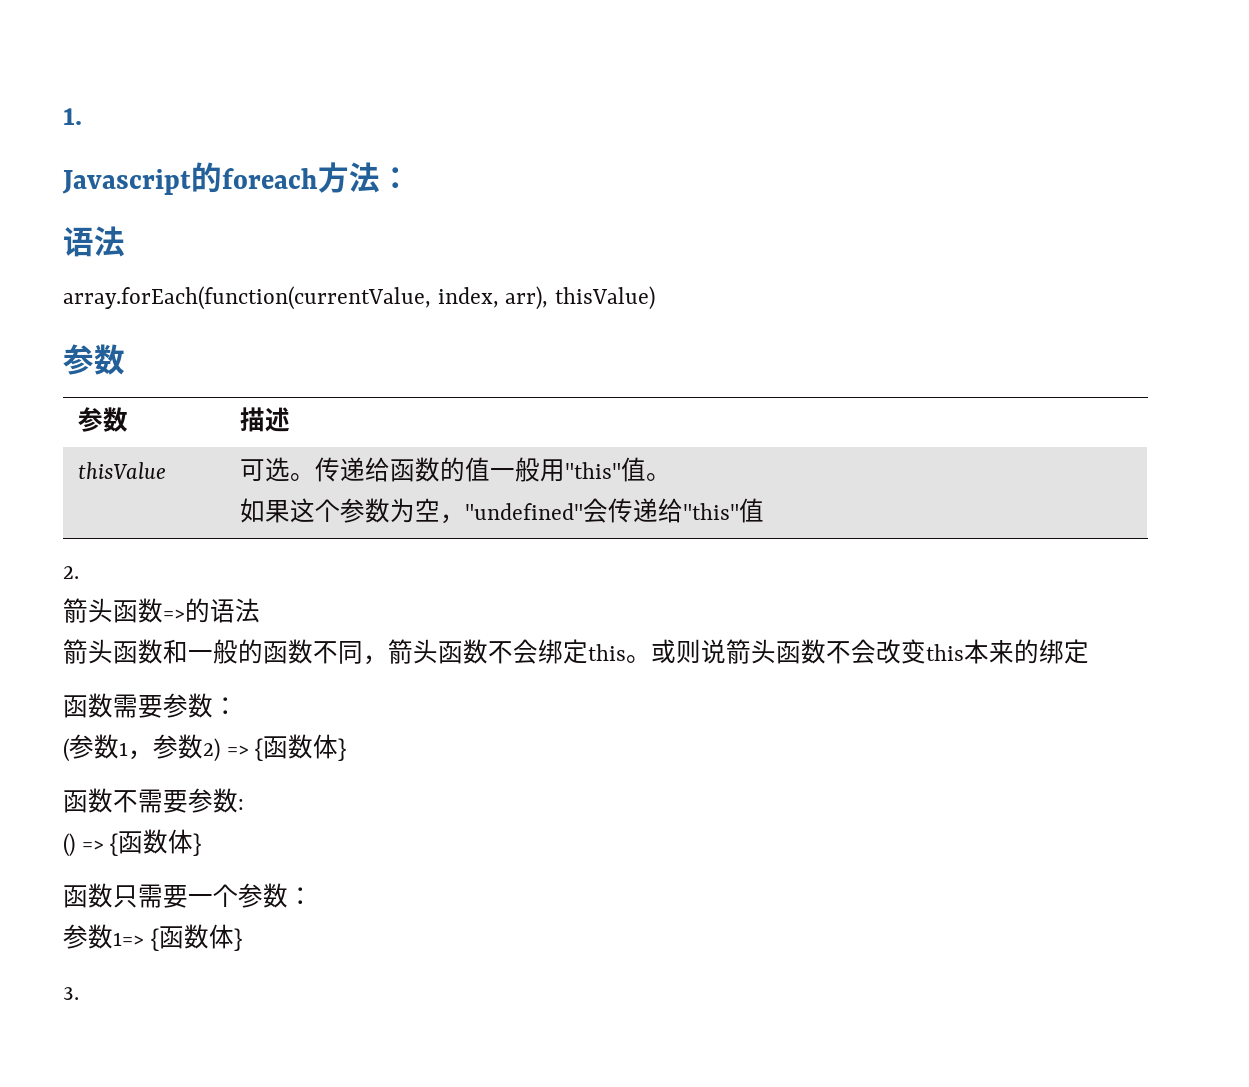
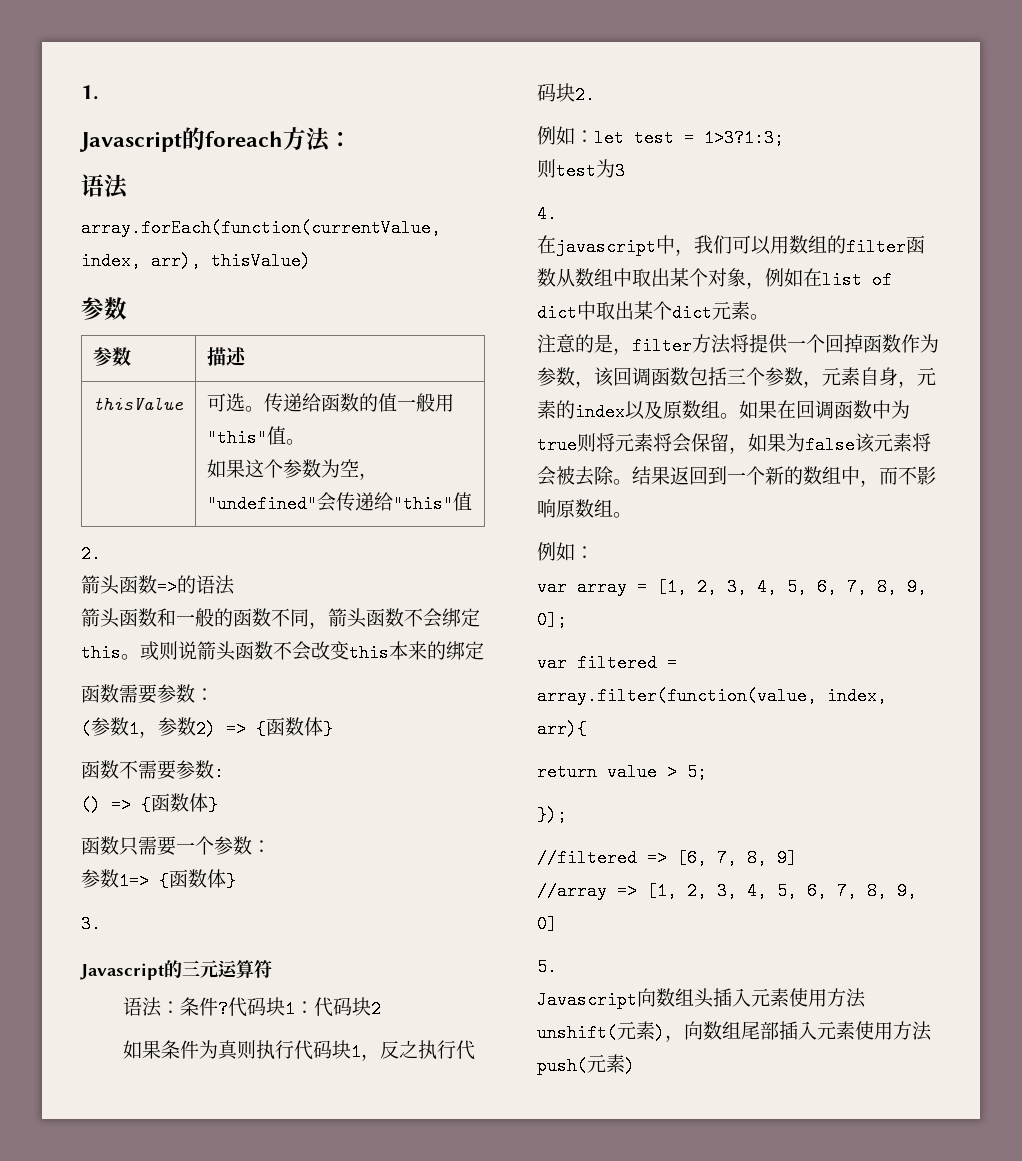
(79, 993) none -> [80,960,272,980] [123,997,382,1018] [123,1040,476,1061] [537,83,595,104] [537,126,784,147] [537,159,625,180] [537,205,557,223] [537,235,925,256] [537,268,892,289] [537,301,769,322] [537,334,939,355] [537,367,936,388] [537,400,910,421] [537,433,931,454] [537,466,936,487] [537,499,632,518] [537,542,594,561] [537,578,927,596] [537,611,567,629] [537,654,677,672] [537,687,887,705] [537,720,587,738] [537,763,707,781] [537,806,567,824] [537,849,797,867] [537,882,917,900] [537,915,557,933] [537,958,557,976] [537,988,866,1009] [537,1021,932,1042] [537,1054,635,1075] // Javascript的三元运算符 // 语法：条件?代码块1：代码块2 // 如果条件为真则执行代码块1，反之执行代码块2. // 例如：let test = 1>3?1:3; // 则test为3 // 4. // 在javascript中，我们可以用数组的filter函数从数组中取出某个对象，例如在list of dict中取出某个dict元素。 // 注意的是，filter方法将提供一个回掉函数作为参数，该回调函数包括三个参数，元素自身，元素的index以及原数组。如果在回调函数中为true则将元素将会保留，如果为false该元素将会被去除。结果返回到一个新的数组中，而不影响原数组。 // 例如： // var array = [1, 2, 3, 4, 5, 6, 7, 8, 9, 0]; // var filtered = array.filter(function(value, index, arr){ // return value > 5; // }); // //filtered => [6, 7, 8, 9] // //array => [1, 2, 3, 4, 5, 6, 7, 8, 9, 0] // 5. // Javascript向数组头插入元素使用方法unshift(元素)，向数组尾部插入元素使用方法push(元素)

